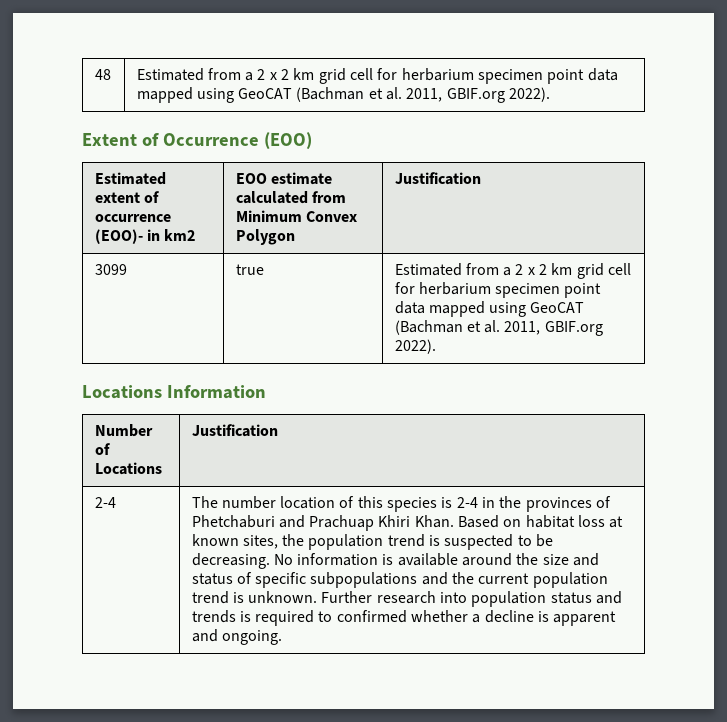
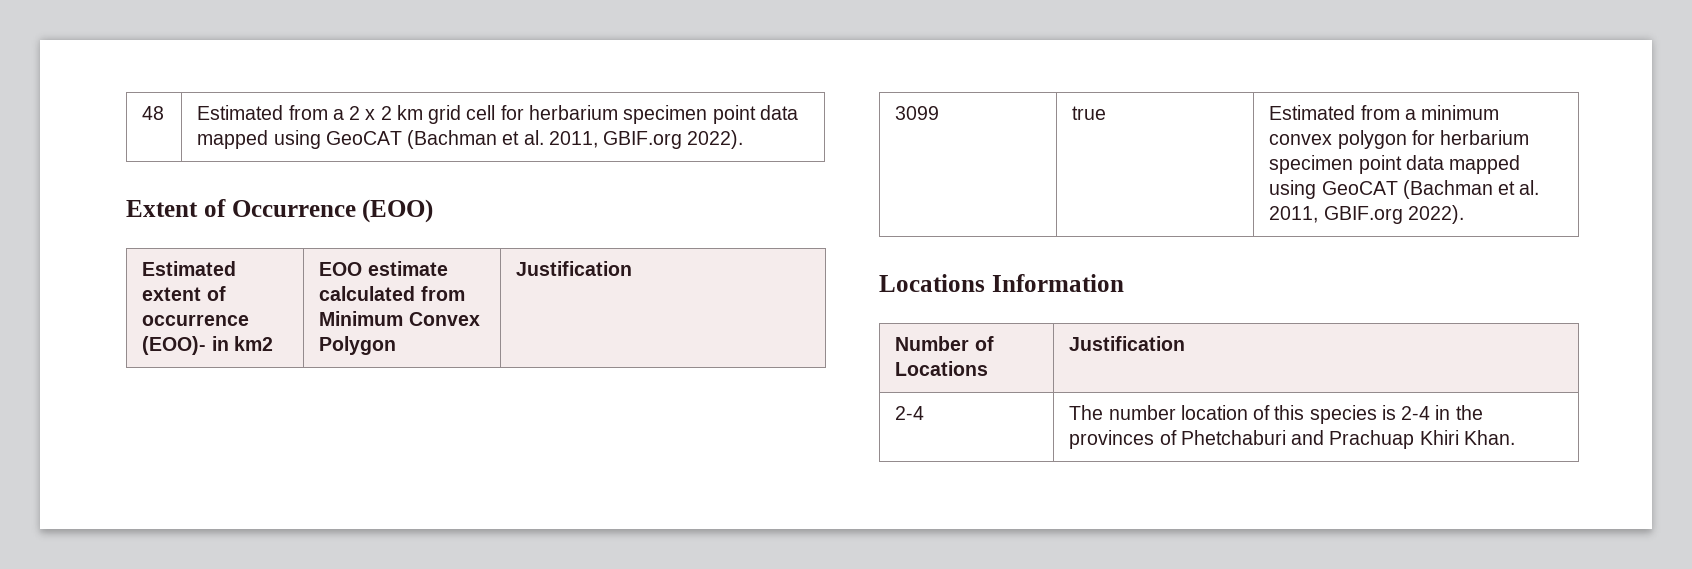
[515,263,632,279] 2 x 2 km grid cell -> [1421,105,1500,120] [1269,130,1407,149] minimum convex polygon
[458,515,624,528] [191,534,554,550] [191,553,600,569] [191,572,608,588] [191,591,623,607] [191,610,617,626] [191,629,282,645] Based on habitat loss at known sites, the population trend is suspected to be decreasing. No information is available around the size and status of specific subpopulations and the current population trend is unknown. Further research into population status and trends is required to confirmed whether a decline is apparent and ongoing. -> (1515, 437) none

